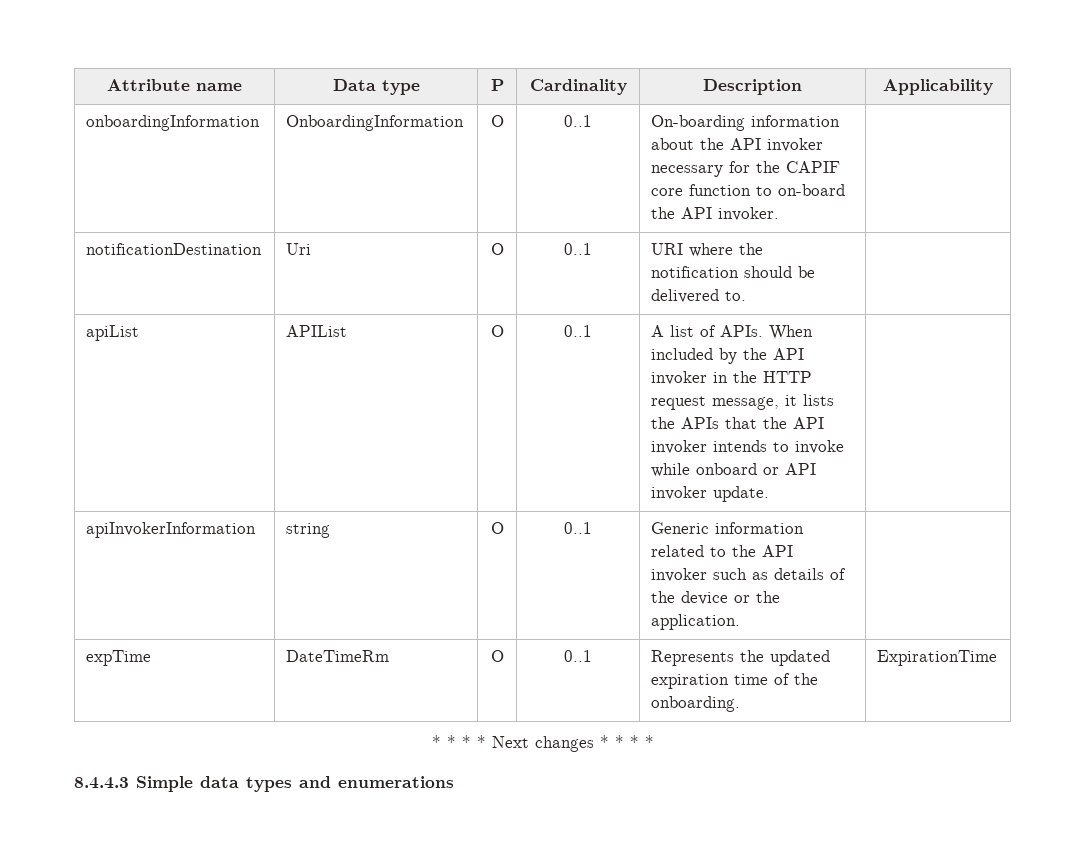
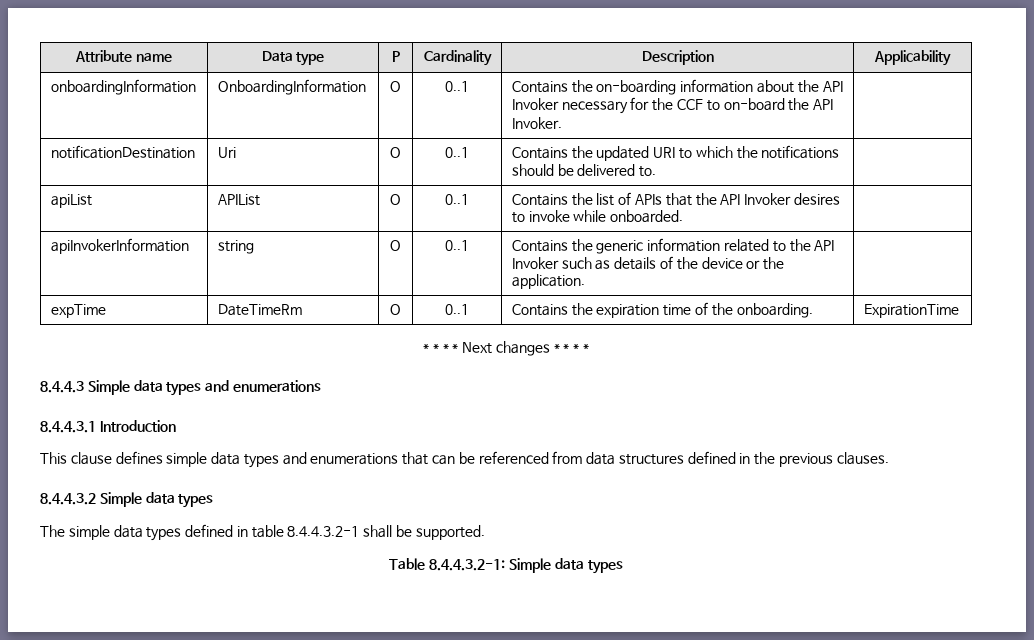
[651,115,746,131] On-boarding -> [511,80,677,95] Contains the on-boarding
[767,138,824,152] invoker -> [511,98,559,110] Invoker
[786,161,841,173] [651,184,752,196] CAPIF core function -> [676,99,703,110] CCF
[718,207,780,221] invoker. -> [511,117,562,129] Invoker.
[651,243,764,257] [651,266,740,278] URI where the notification -> [511,145,840,161] Contains the updated URI to which the notifications
[651,325,814,340] [651,348,805,364] [651,371,813,385] [651,394,835,410] [651,417,676,429] A list of APIs. When included by the API invoker in the HTTP request message, it lists the -> [511,192,632,206] Contains the list of
[651,440,768,454] invoker intends -> [744,193,840,205] Invoker desires
[696,463,817,475] [651,486,770,502] onboard or API invoker update. -> [610,210,684,223] onboarded.
[651,522,710,534] Generic -> [511,239,644,254] Contains the generic
[651,568,708,582] invoker -> [511,257,559,269] Invoker
[651,650,831,666] Represents the updated -> [511,303,593,316] Contains the
(454, 782) none -> [40,420,176,433] [40,451,889,468] [40,492,214,508] [40,524,485,541] [389,558,623,574] // 8.4.4.3.1 Introduction // This clause defines simple data types and enumerations that can be referenced from data structures defined in the previous clauses. // 8.4.4.3.2 Simple data types // The simple data types defined in table 8.4.4.3.2-1 shall be supported. // Table 8.4.4.3.2-1: Simple data types

